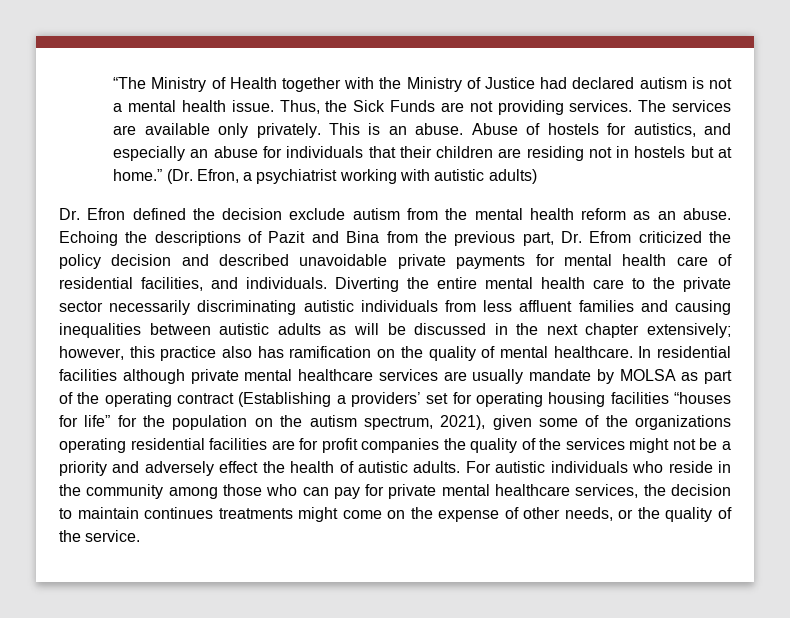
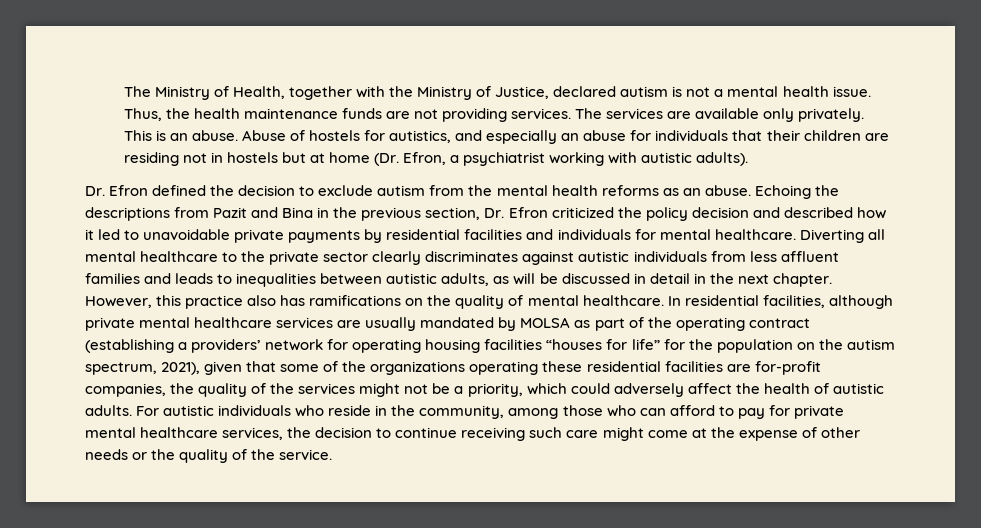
[113,77,277,92] “The Ministry of Health -> [123,86,285,100] The Ministry of Health,
[484,77,568,89] Justice had -> [495,86,550,99] Justice,
[353,100,436,112] Sick Funds -> [193,108,382,119] health maintenance funds
[113,169,163,181] home.” -> [329,152,371,163] home
[488,169,537,184] adults) -> [696,152,749,166] adults).
(283, 214) none -> [299,186,315,196] to
[581,208,627,220] reform -> [601,185,659,196] reforms
[248,231,263,243] of -> [174,207,210,218] from
[386,231,418,243] from -> [317,207,330,218] in
[522,231,632,246] part, Dr. Efrom -> [425,207,548,220] section, Dr. Efron
[299,254,733,269] [59,277,624,292] unavoidable private payments for mental health care of residential facilities, and individuals. Diverting the entire mental health care -> [856,207,886,219] [85,229,885,243] [85,251,219,262] how it led to unavoidable private payments by residential facilities and individuals for mental healthcare. Diverting all mental healthcare
[109,300,297,315] necessarily discriminating -> [372,251,575,265] clearly discriminates against
[675,300,732,315] causing -> [175,273,233,284] leads to
[277,323,321,335] adults -> [441,273,490,286] adults,
[516,323,731,338] [59,346,124,360] the next chapter extensively; however, -> [649,273,832,287] [85,296,152,308] detail in the next chapter. However,
[289,346,372,358] ramification -> [309,295,402,306] ramifications
[59,369,117,381] facilities -> [762,295,825,308] facilities,
[529,369,591,381] mandate -> [420,317,495,328] mandated
[238,392,332,407] (Establishing -> [85,339,174,353] (establishing
[426,393,449,404] set -> [265,339,324,351] network
(532, 422) none -> [246,361,277,372] that
(126, 445) none -> [542,361,583,372] these
[299,438,440,453] for profit companies -> [754,361,821,375] [85,383,166,397] for-profit companies,
[59,461,259,476] priority and adversely effect -> [467,383,732,397] priority, which could adversely affect
[86,484,164,499] community -> [419,405,505,419] community,
(329, 491) none -> [669,405,734,416] afford to
[77,507,293,519] maintain continues treatments -> [395,427,599,441] continue receiving such care
[387,510,406,519] on -> [691,428,707,438] at
[564,507,613,521] needs, -> [85,449,128,460] needs

